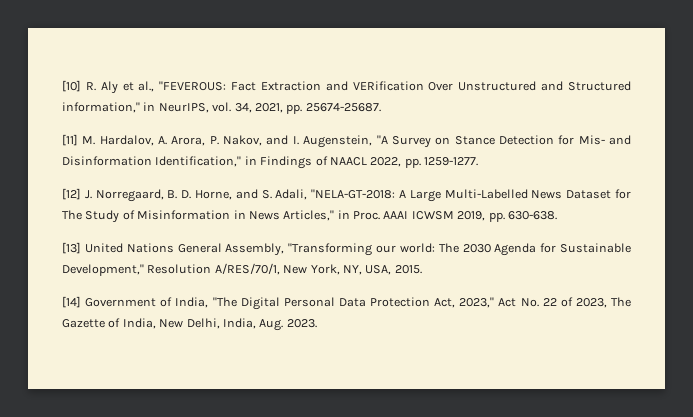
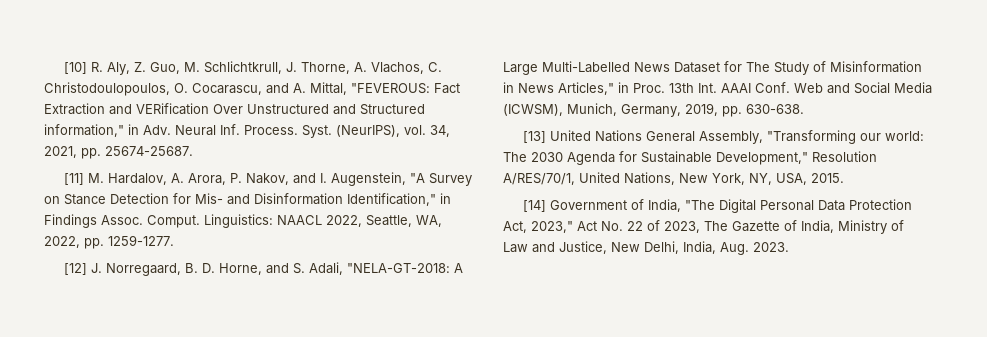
[100,81,155,94] Aly et al., -> [106,61,442,75] [44,82,347,96] Aly, Z. Guo, M. Schlichtkrull, J. Thorne, A. Vlachos, C. Christodoulopoulos, O. Cocarascu, and A. Mittal,
[158,103,209,113] NeurIPS, -> [143,124,400,138] Adv. Neural Inf. Process. Syst. (NeurIPS),
[315,156,367,166] of NAACL -> [101,214,442,228] Assoc. Comput. Linguistics: NAACL 2022, Seattle, WA,
[383,211,454,220] AAAI ICWSM -> [669,82,932,94] [503,103,681,117] 13th Int. AAAI Conf. Web and Social Media (ICWSM), Munich, Germany,
(280, 269) none -> [579,172,675,185] United Nations,
(156, 323) none -> [838,220,904,234] [503,241,607,254] Ministry of Law and Justice,

